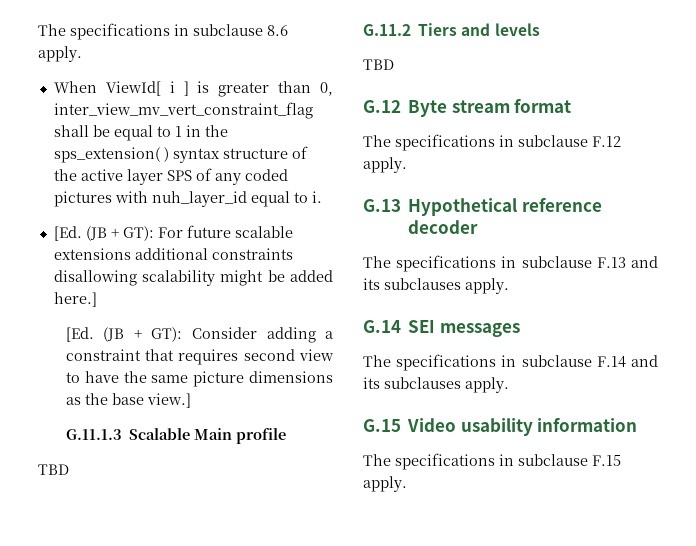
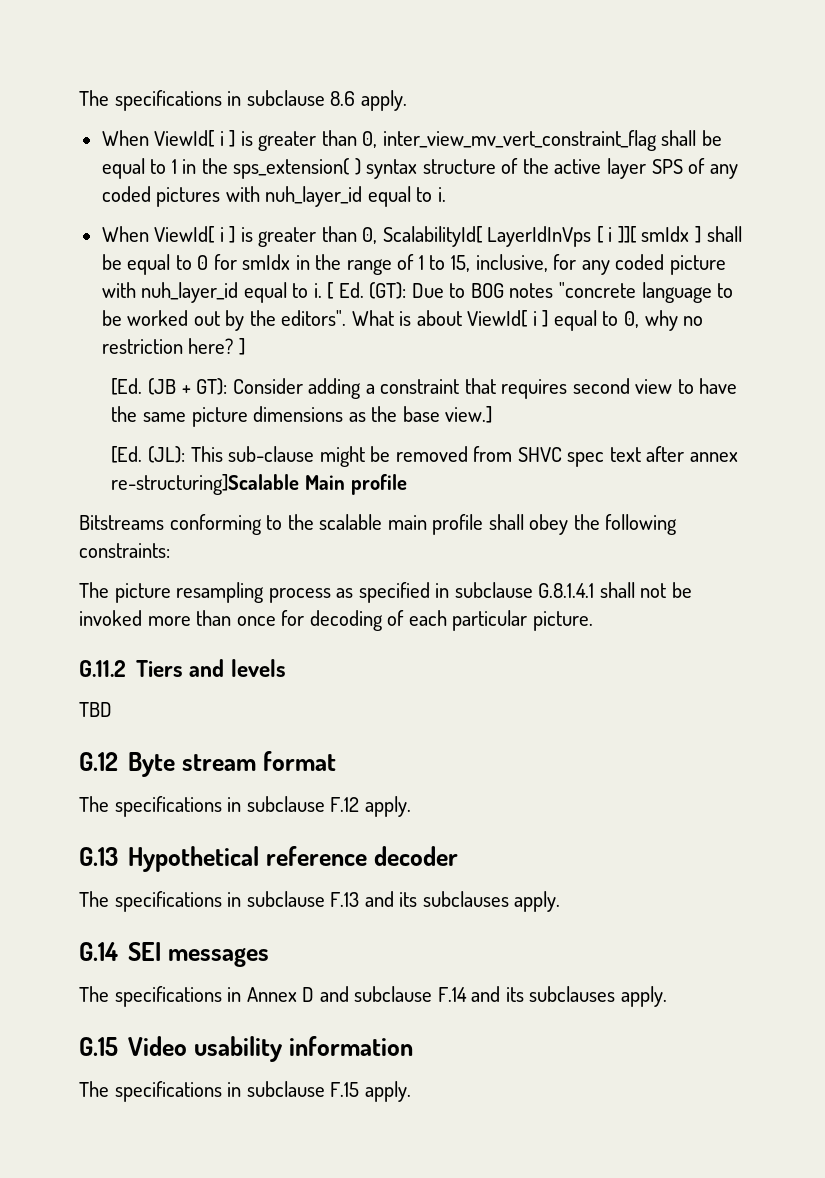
[53,225,293,241] [53,248,293,260] [53,270,333,286] [53,292,97,307] [Ed. (JB + GT): For future scalable extensions additional constraints disallowing scalability might be added here.] -> [101,226,742,247] [101,254,726,275] [101,282,734,303] [101,310,704,331] [101,338,245,355] When ViewId[ i ] is greater than 0, ScalabilityId[ LayerIdInVps [ i ]][ smIdx ] shall be equal to 0 for smIdx in the range of 1 to 15, inclusive, for any coded picture with nuh_layer_id equal to i. [ Ed. (GT): Due to BOG notes "concrete language to be worked out by the editors". What is about ViewId[ i ] equal to 0, why no restriction here? ]
[65,428,287,444] [38,464,69,475] G.11.1.3 Scalable Main profile // TBD -> [111,446,738,467] [111,474,407,495] [79,514,678,535] [79,543,170,558] [79,582,692,603] [79,610,593,631] [Ed. (JL): This sub-clause might be removed from SHVC spec text after annex re-structuring]Scalable Main profile // Bitstreams conforming to the scalable main profile shall obey the following constraints: // The picture resampling process as specified in subclause G.8.1.4.1 shall not be invoked more than once for decoding of each particular picture.
(517, 361) none -> [246,986,349,1002] Annex D and

